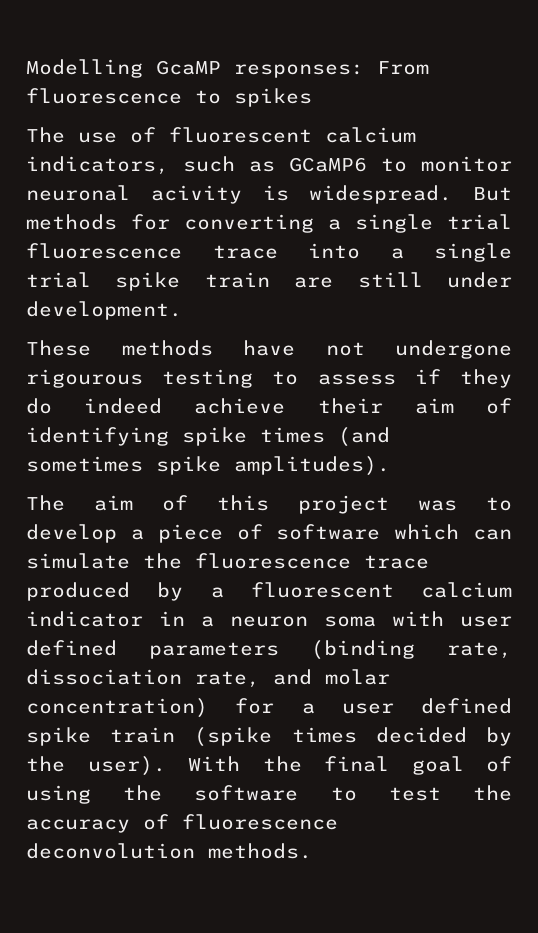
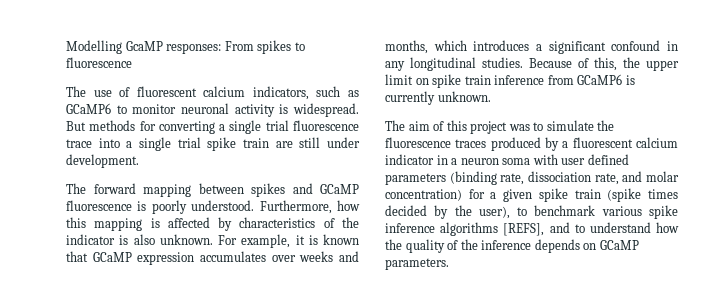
[26,88,312,107] fluorescence to spikes -> [257,40,305,54] [66,57,132,68] spikes to fluorescence
[150,185,242,204] acivity -> [234,104,275,117] activity
[26,340,512,359] [26,369,512,388] [26,398,512,414] [26,427,390,447] [26,456,390,476] These methods have not undergone rigourous testing to assess if they do indeed achieve their aim of identifying spike times (and sometimes spike amplitudes). -> [66,183,359,197] [66,200,360,214] [66,217,359,231] [66,234,359,248] [66,251,359,265] [385,40,678,54] [385,57,679,71] [385,74,635,88] [385,91,491,105] The forward mapping between spikes and GCaMP fluorescence is poorly understood. Furthermore, how this mapping is affected by characteristics of the indicator is also unknown. For example, it is known that GCaMP expression accumulates over weeks and months, which introduces a significant confound in any longitudinal studies. Because of this, the upper limit on spike train inference from GCaMP6 is currently unknown.
[26,524,512,543] develop a piece of software which can -> (544, 126) none
[364,555,429,569] trace -> [455,139,487,148] traces
[341,698,512,714] user defined -> [503,189,533,202] given
[87,756,512,776] [26,785,512,804] [26,814,338,833] [26,843,312,859] user). With the final goal of using the software to test the accuracy of fluorescence deconvolution methods. -> [478,205,678,219] [385,222,679,236] [385,239,639,253] [385,258,449,270] user), to benchmark various spike inference algorithms [REFS], and to understand how the quality of the inference depends on GCaMP parameters.

